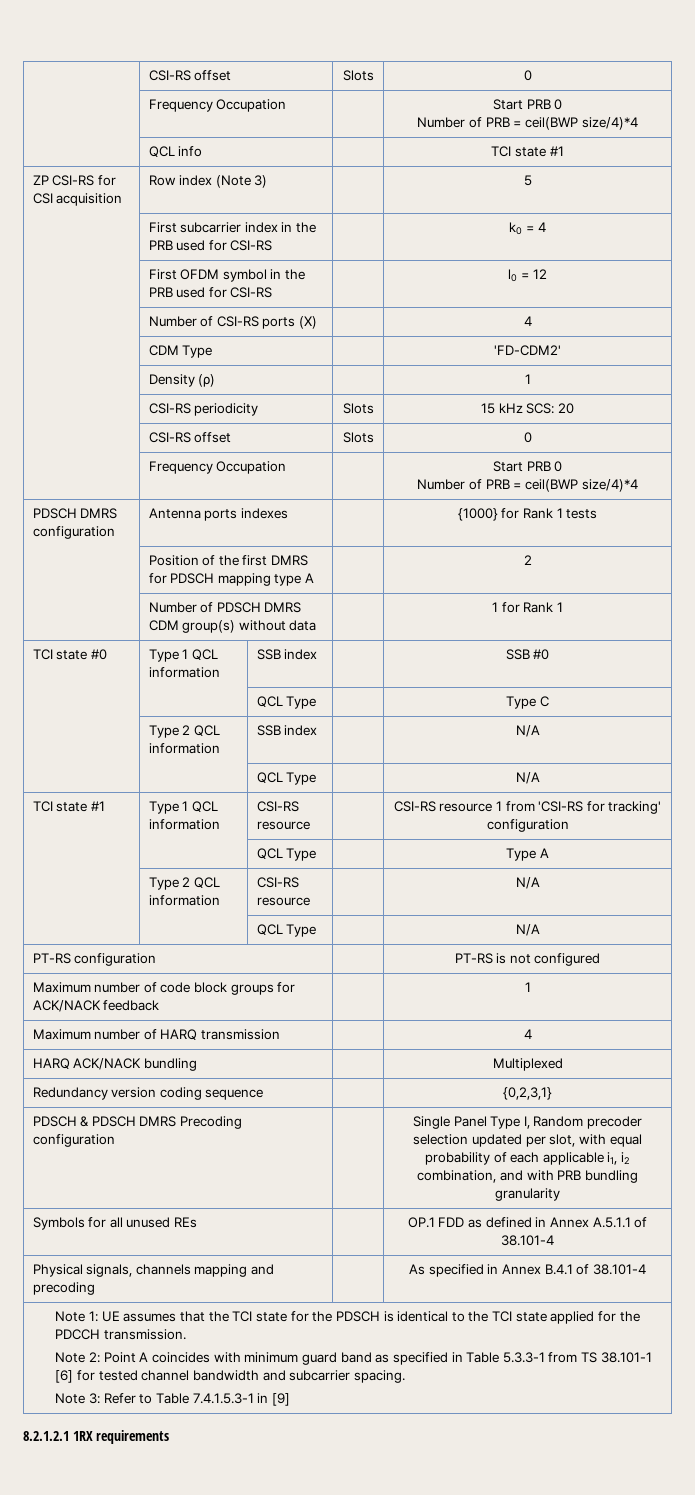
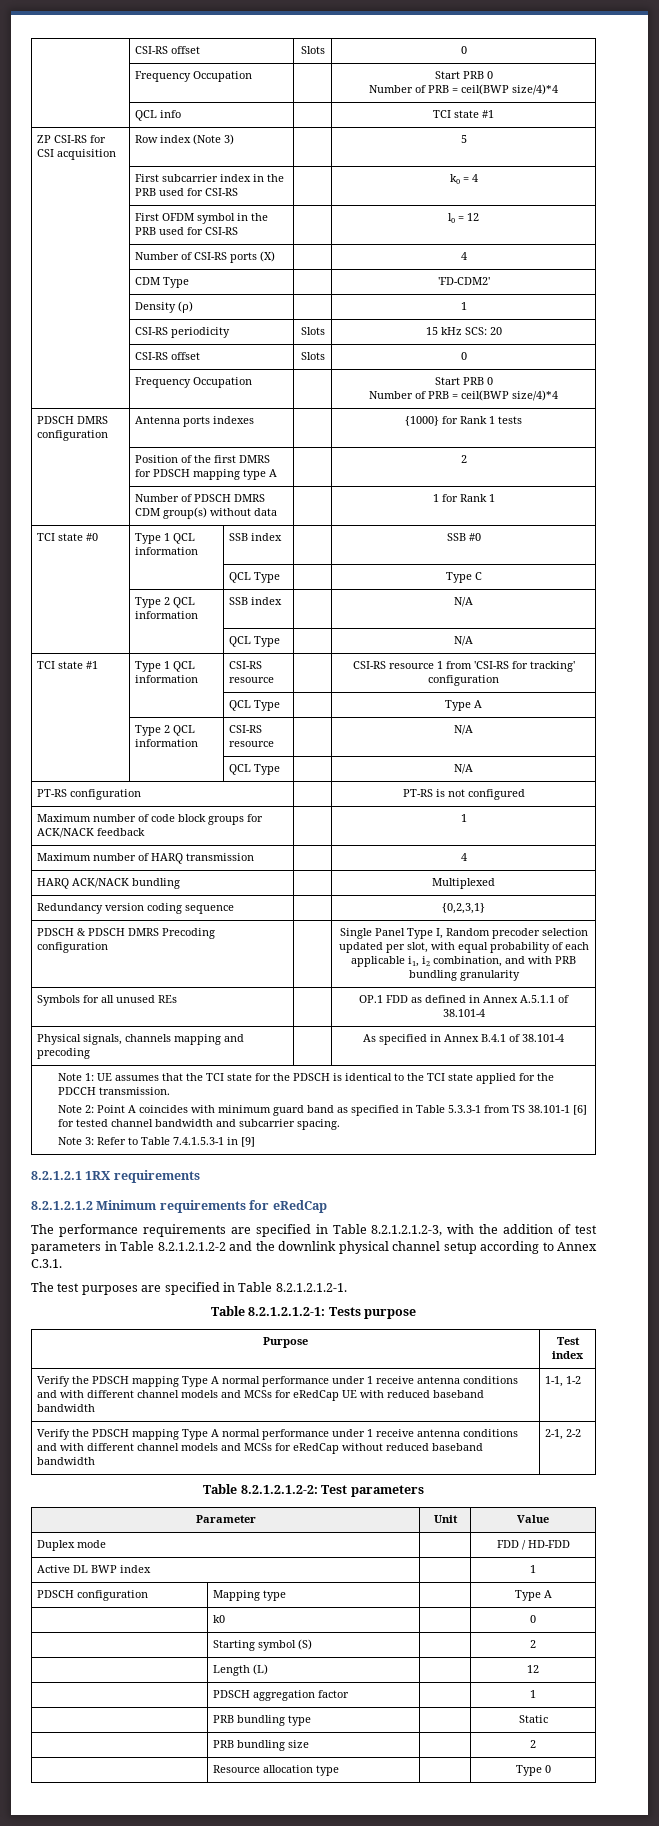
(170, 1437) none -> [31,1200,327,1213] [31,1224,597,1237] [31,1241,597,1254] [31,1259,62,1268] [31,1282,347,1295] [210,1306,417,1319] [263,1337,308,1348] [556,1337,580,1345] [552,1351,584,1359] [37,1376,519,1387] [37,1390,485,1401] [37,1404,96,1412] [545,1376,582,1387] [37,1429,519,1440] [37,1443,484,1454] [37,1457,96,1465] [545,1429,582,1440] [203,1484,424,1497] [195,1515,256,1523] [433,1515,458,1523] [517,1515,549,1523] [37,1540,107,1551] [496,1540,570,1550] [37,1565,152,1573] [530,1565,536,1573] [37,1590,149,1601] [213,1590,287,1601] [514,1590,552,1601] [213,1615,226,1623] [530,1615,536,1623] [213,1639,313,1651] [530,1640,536,1648] [213,1664,269,1676] [527,1665,539,1673] [213,1690,350,1701] [530,1690,536,1698] [213,1715,312,1726] [518,1715,548,1723] [213,1740,310,1751] [530,1740,536,1748] [213,1765,340,1776] [515,1765,551,1776] // 8.2.1.2.1.2 Minimum requirements for eRedCap // The performance requirements are specified in Table 8.2.1.2.1.2-3, with the addition of test parameters in Table 8.2.1.2.1.2-2 and the downlink physical channel setup according to Annex C.3.1. // The test purposes are specified in Table 8.2.1.2.1.2-1. // Table 8.2.1.2.1.2-1: Tests purpose // Purpose | Test index // Verify the PDSCH mapping Type A normal performance under 1 receive antenna conditions and with different channel models and MCSs for eRedCap UE with reduced baseband bandwidth | 1-1, 1-2 // Verify the PDSCH mapping Type A normal performance under 1 receive antenna conditions and with different channel models and MCSs for eRedCap without reduced baseband bandwidth | 2-1, 2-2 // Table 8.2.1.2.1.2-2: Test parameters // Parameter | Unit | Value // Duplex mode | | FDD / HD-FDD // Active DL BWP index | | 1 // PDSCH configuration | Mapping type | | Type A // | k0 | | 0 // | Starting symbol (S) | | 2 // | Length (L) | | 12 // | PDSCH aggregation factor | | 1 // | PRB bundling type | | Static // | PRB bundling size | | 2 // | Resource allocation type | | Type 0

